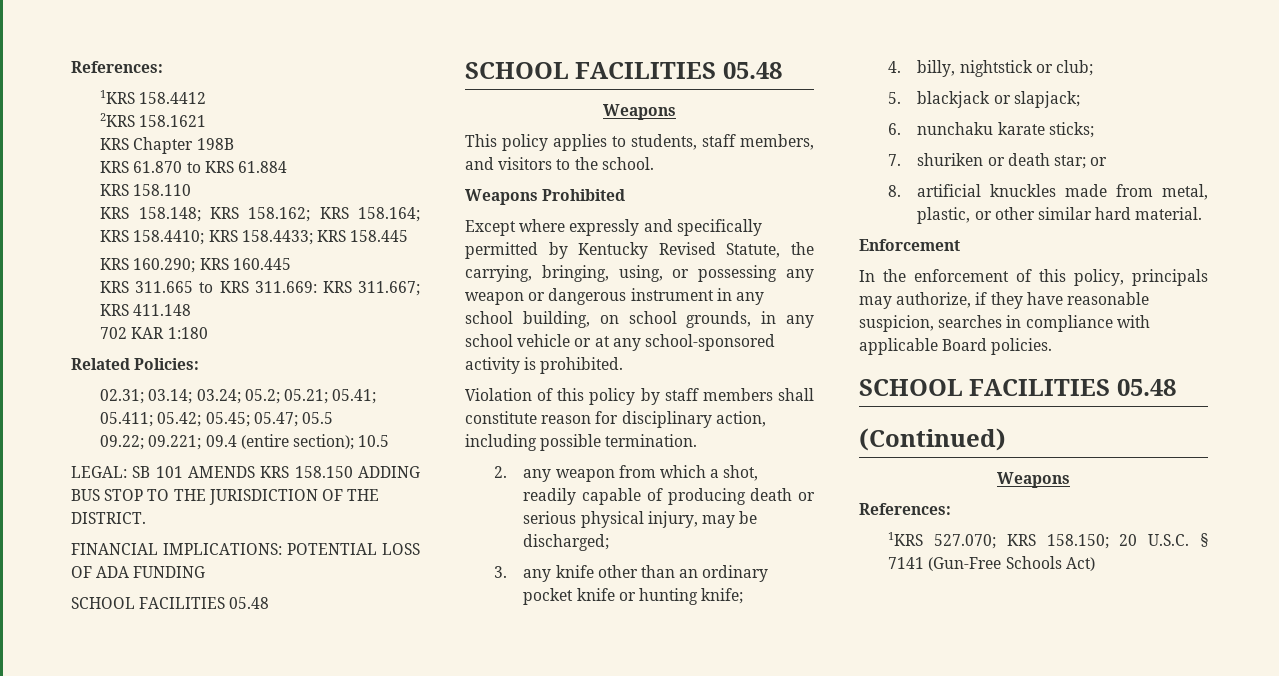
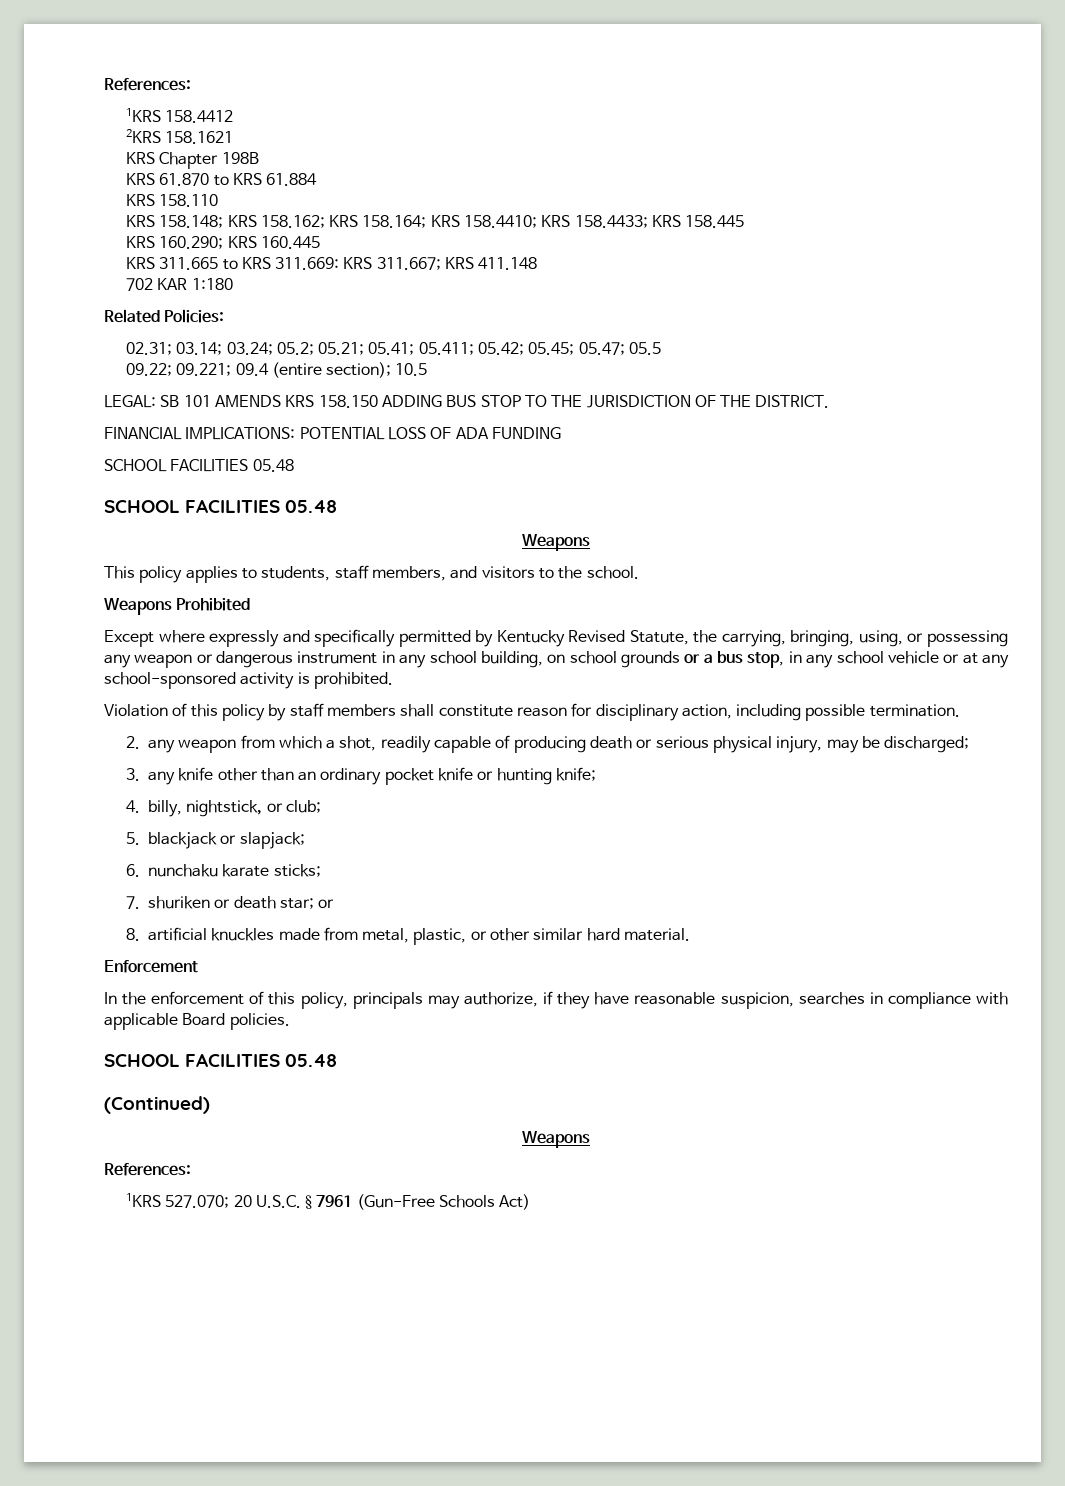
[686,311,752,328] grounds, -> [621,651,785,668] grounds or a bus stop,
[959,60,1033,77] nightstick -> [186,800,263,817] nightstick,
[1006,534,1109,549] KRS 158.150; -> (230, 1201) none
[888,557,925,569] 7141 -> [316,1195,353,1207] 7961

